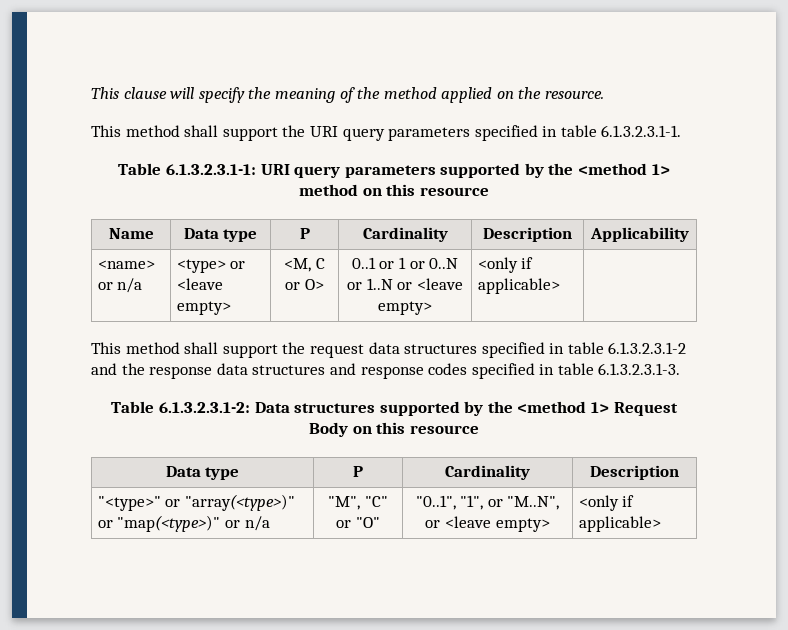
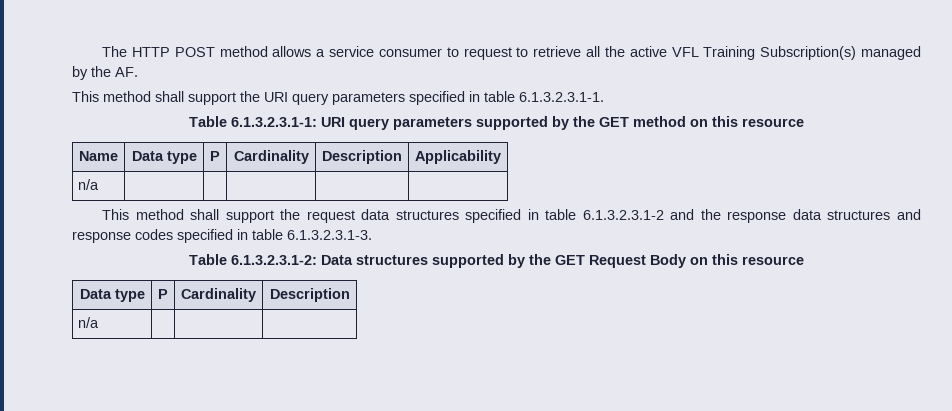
[91,87,605,103] This clause will specify the meaning of the method applied on the resource. -> [102,46,922,60] [72,66,138,80] The HTTP POST method allows a service consumer to request to retrieve all the active VFL Training Subscription(s) managed by the AF.
[578,163,670,175] <method 1> -> [599,117,629,127] GET
[97,260,155,269] [97,278,143,293] [176,259,246,273] [176,278,223,290] [176,301,231,315] [284,258,325,272] [285,279,324,290] [351,257,459,269] [347,278,463,290] [378,301,432,315] [477,257,534,273] [477,278,560,294] <name> or n/a | <type> or <leave empty> | <M, C or O> | 0..1 or 1 or 0..N or 1..N or <leave empty> | <only if applicable> -> [78,179,100,190] n/a | | | |
[517,401,610,413] <method 1> -> [555,255,585,265] GET
[97,494,296,511] [97,515,270,532] [328,496,388,510] [336,517,380,528] [415,495,560,510] [425,516,550,532] [578,495,635,511] [578,516,661,532] "<type>" or "array(<type>)" or "map(<type>)" or n/a | "M", "C" or "O" | "0..1", "1", or "M..N", or <leave empty> | <only if applicable> -> [78,317,100,328] n/a | | |

